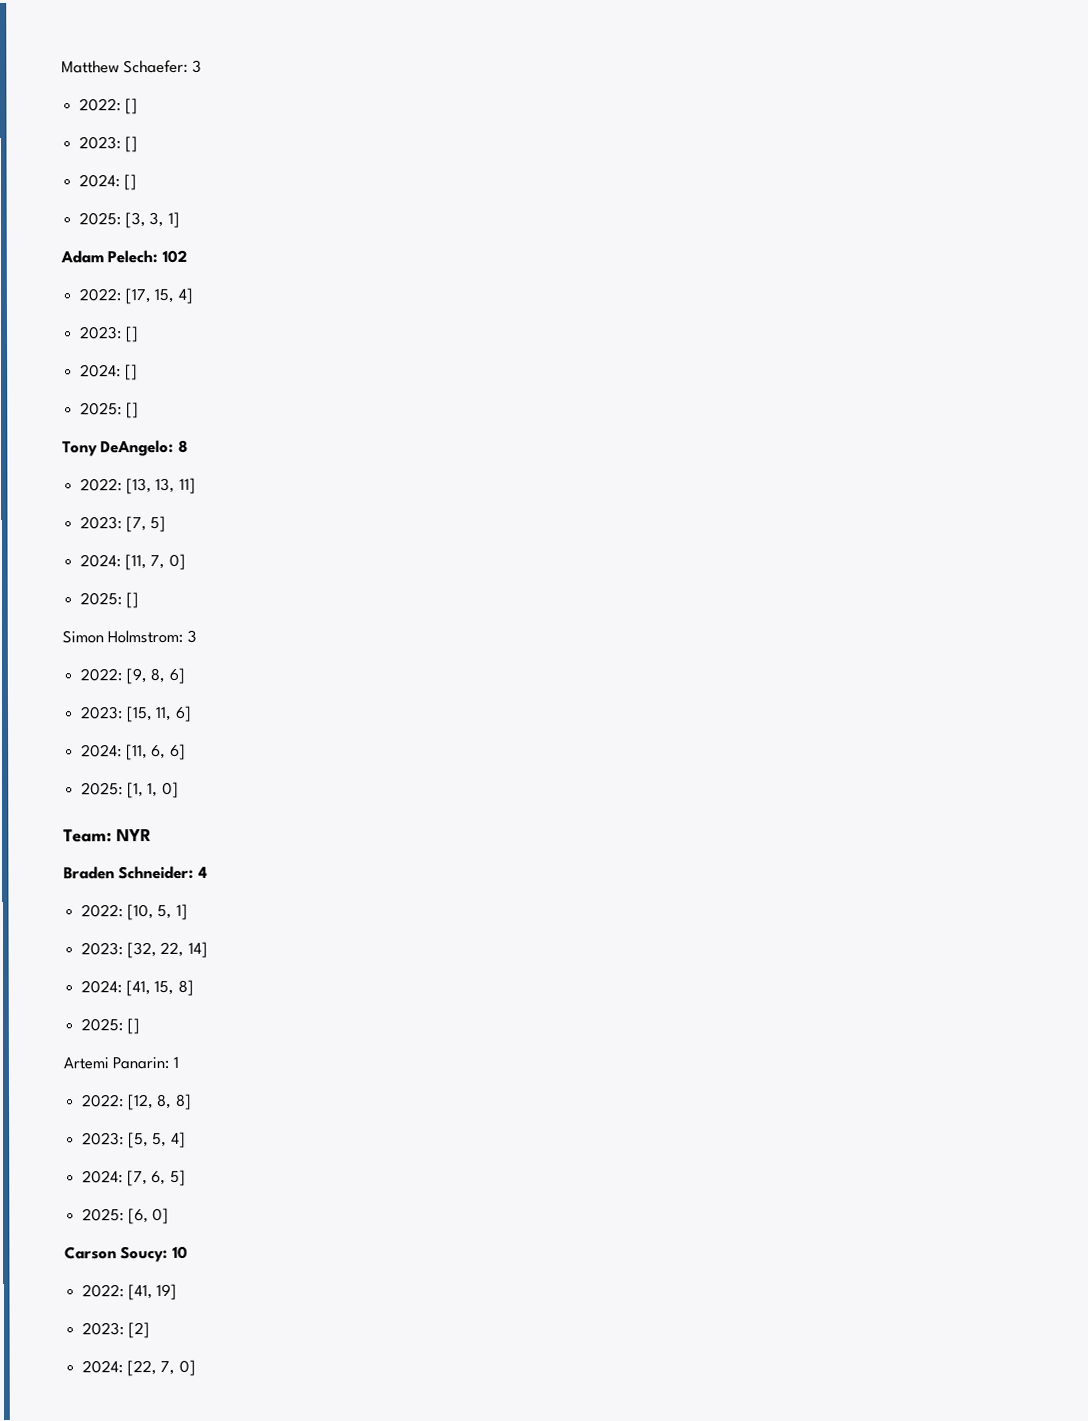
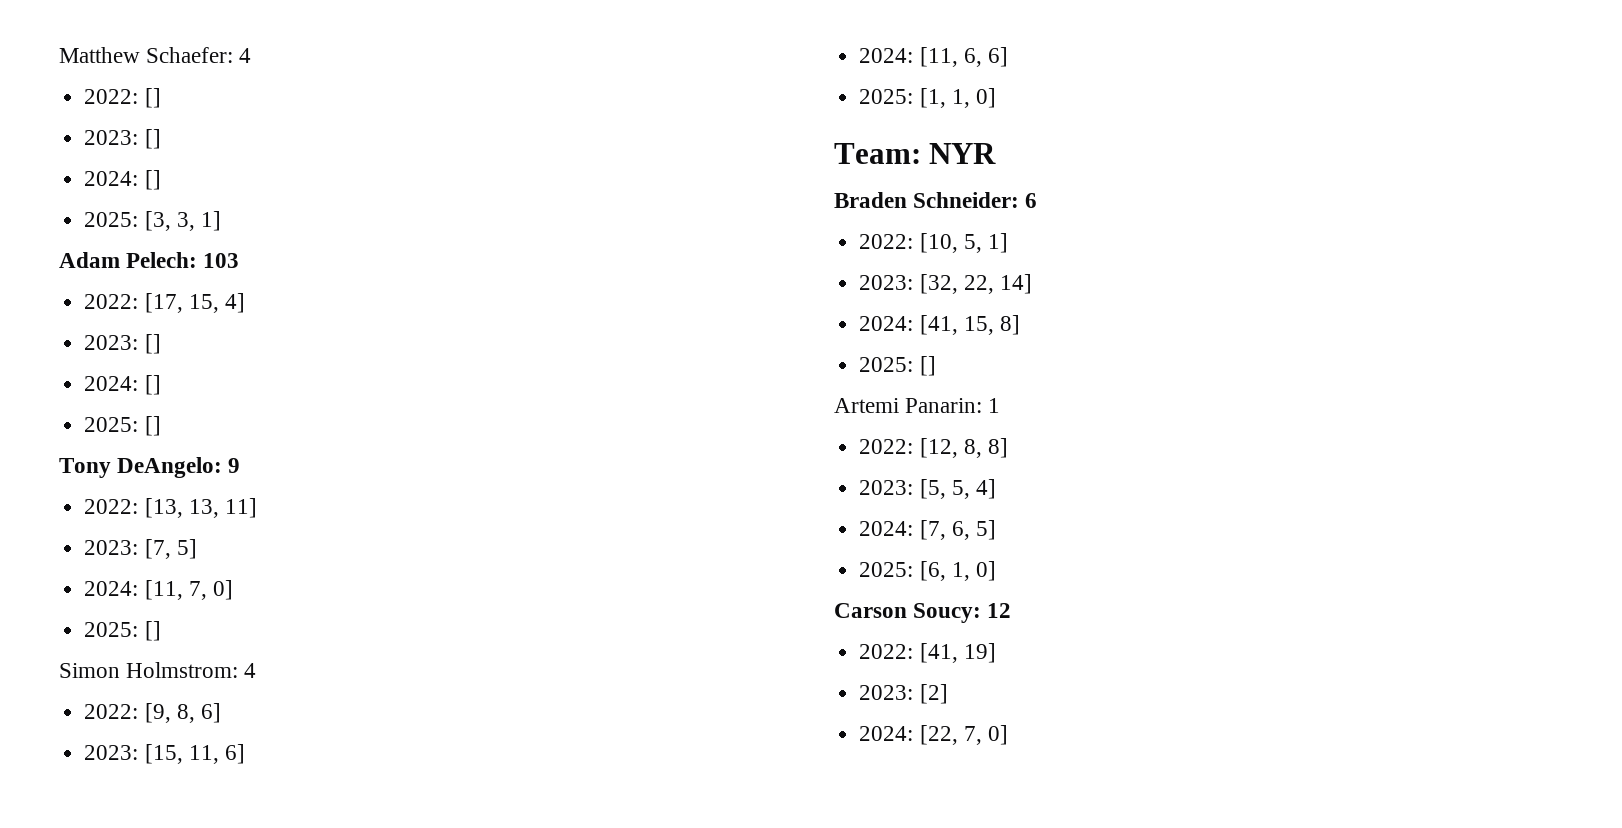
[191,59,202,73] 3 -> [239,48,252,63] 4
[161,249,187,263] 102 -> [203,253,240,268] 103
[177,439,188,453] 8 -> [228,458,241,473] 9
[186,629,197,643] 3 -> [244,663,257,678] 4
[197,866,208,878] 4 -> [1025,193,1038,208] 6
(149, 1216) none -> [951,562,970,581] 1,
[171,1245,188,1259] 10 -> [987,603,1012,618] 12

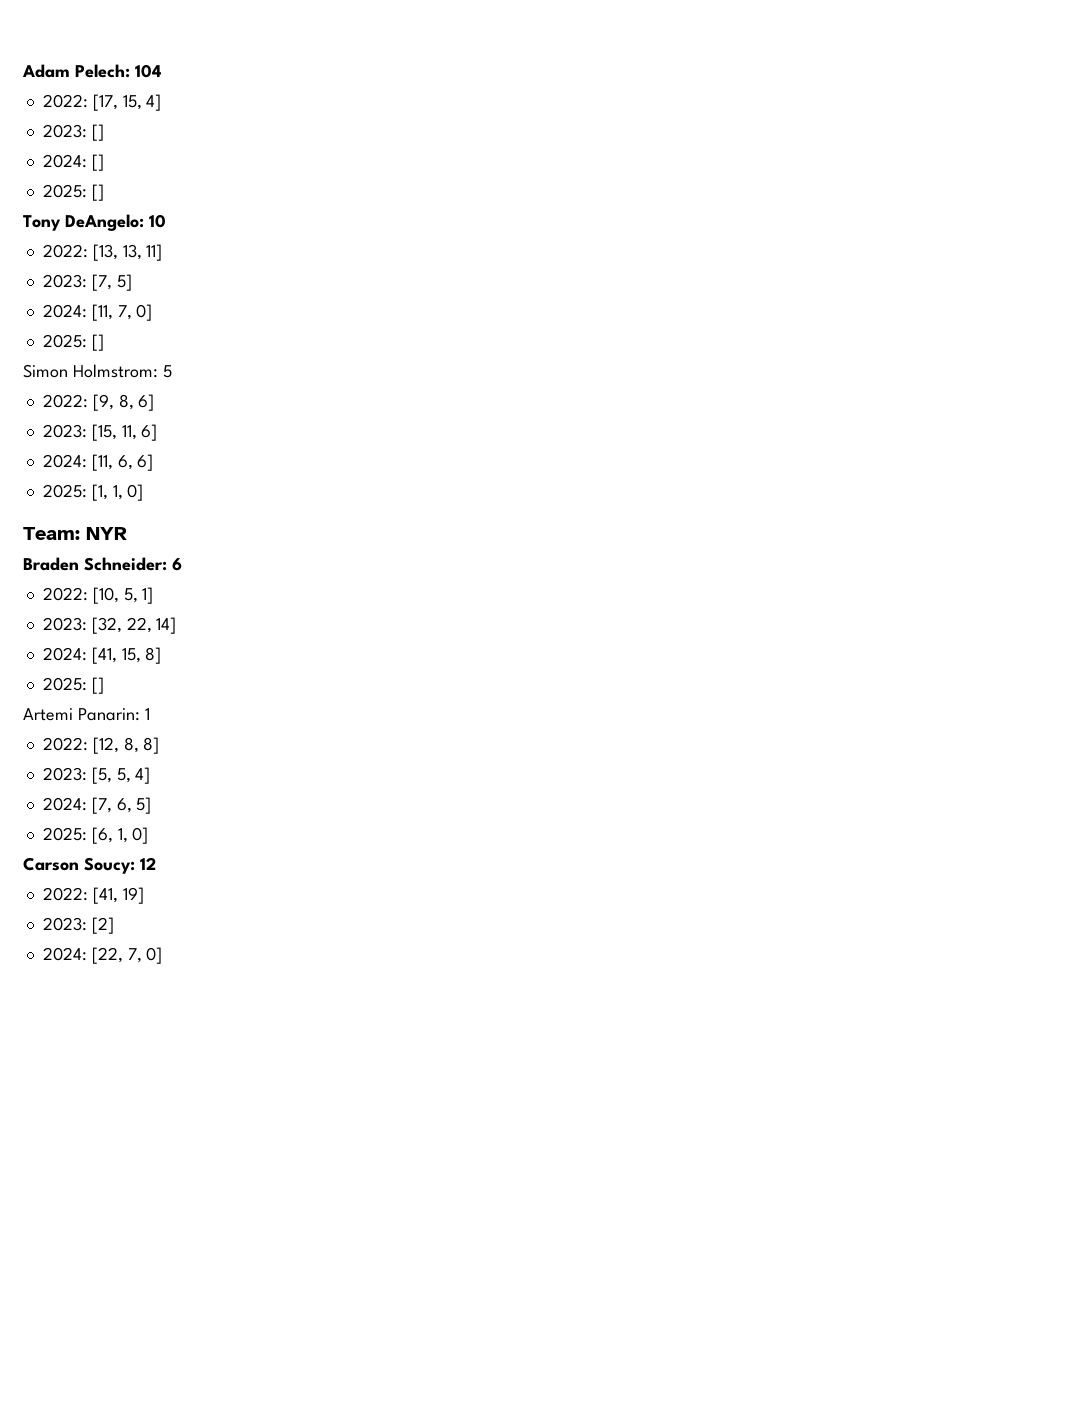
[59,47,252,63] [84,88,161,108] [84,129,161,149] [84,170,161,190] [84,211,221,231] Matthew Schaefer: 4 // 2022: [] // 2023: [] // 2024: [] // 2025: [3, 3, 1] // -> (22, 71) none
[203,253,240,268] 103 -> [134,64,161,78] 104
[228,458,241,473] 9 -> [148,214,166,228] 10
[244,663,257,678] 4 -> [162,365,172,378] 5

